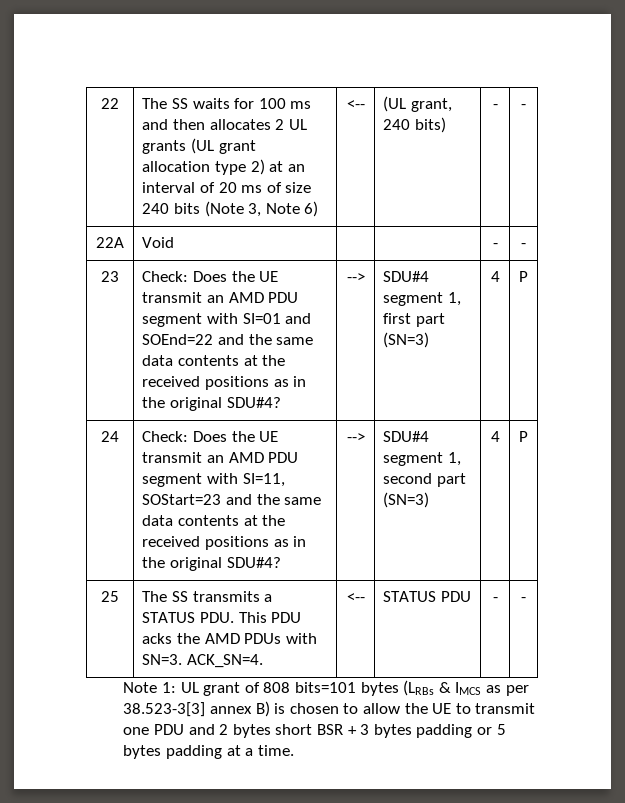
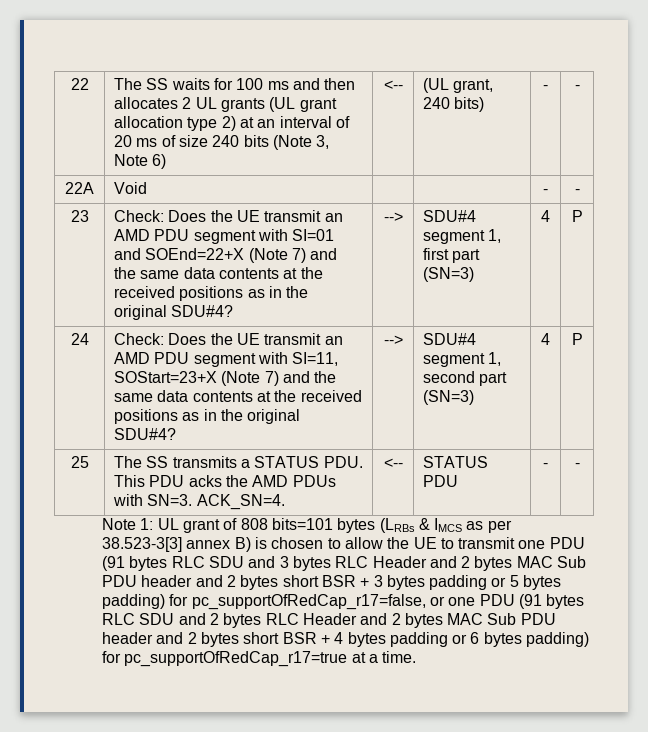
[142,334,214,345] SOEnd=22 -> [145,248,307,263] SOEnd=22+X (Note 7)
[142,494,222,505] SOStart=23 -> [114,371,279,386] SOStart=23+X (Note 7)
(185, 729) none -> [101,556,587,571] [101,575,193,587] (91 bytes RLC SDU and 3 bytes RLC Header and 2 bytes MAC Sub PDU header
[166,745,223,759] padding -> [101,594,585,610] [101,613,556,628] [101,632,590,647] [101,651,348,667] padding) for pc_supportOfRedCap_r17=false, or one PDU (91 bytes RLC SDU and 2 bytes RLC Header and 2 bytes MAC Sub PDU header and 2 bytes short BSR + 4 bytes padding or 6 bytes padding) for pc_supportOfRedCap_r17=true

